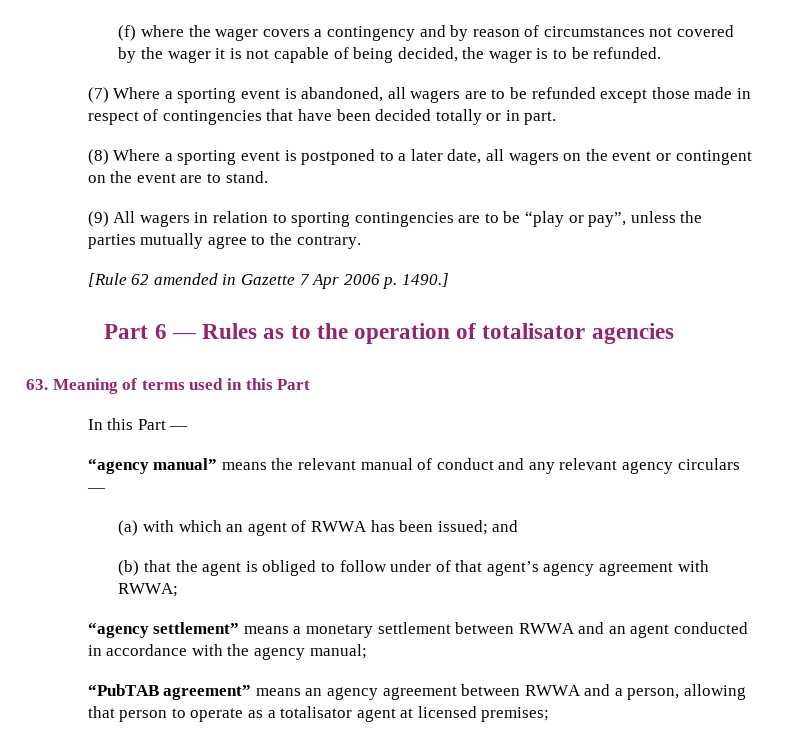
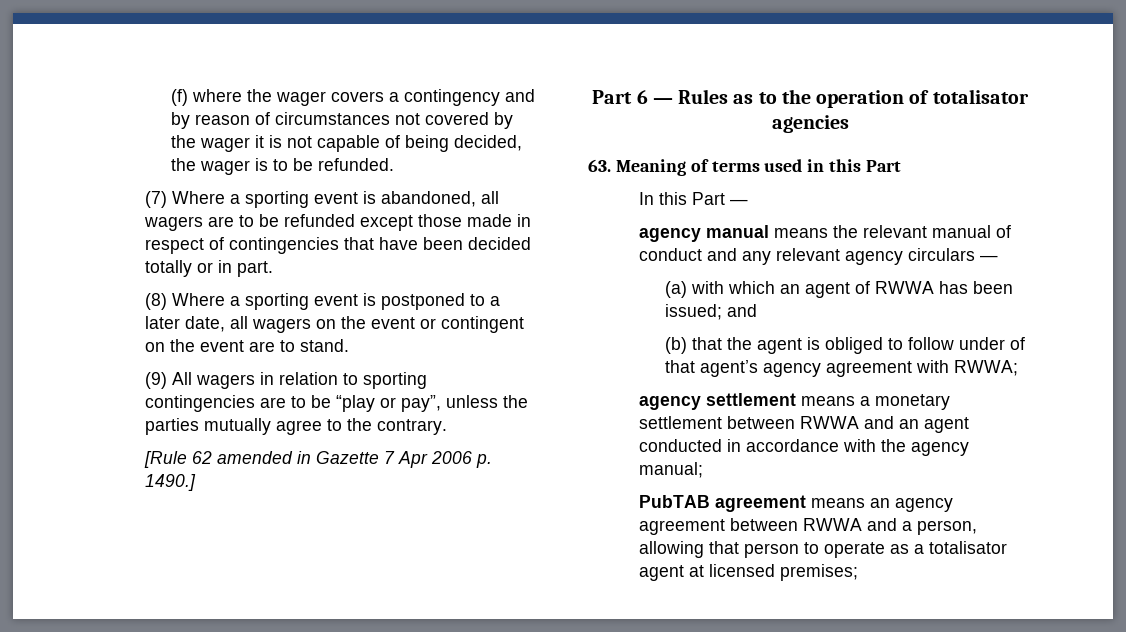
[87,458,218,474] “agency manual” -> [638,225,769,242] agency manual
[87,622,240,638] “agency settlement” -> [638,393,796,410] agency settlement
[87,684,252,700] “PubTAB agreement” -> [638,495,806,512] PubTAB agreement

